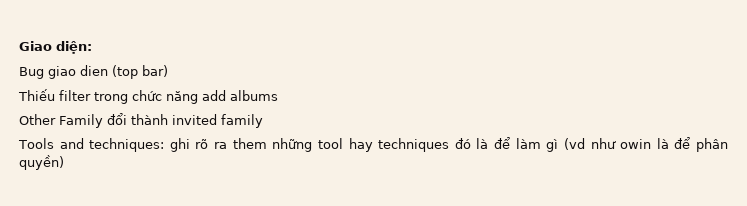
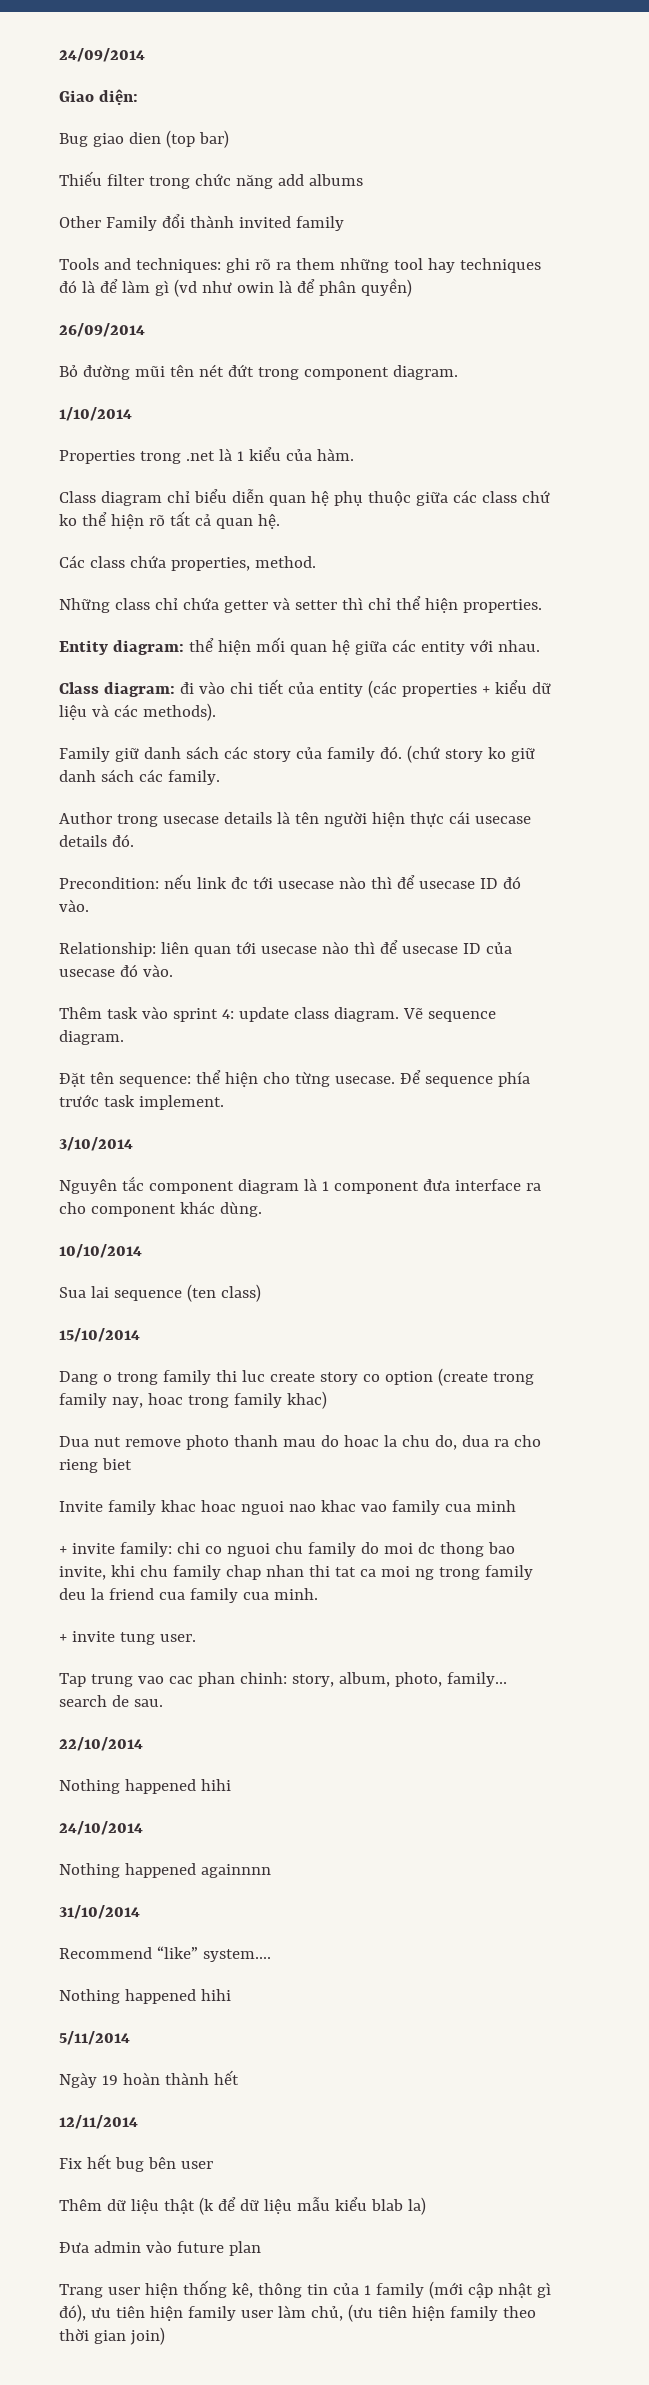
(19, 46) none -> [59,48,145,62] 24/09/2014 //
(64, 162) none -> [59,323,145,337] [59,364,458,380] [59,407,132,421] [59,447,354,464] [59,489,550,506] [59,511,280,529] [59,555,316,571] [59,596,542,613] [59,637,540,655] [59,679,551,698] [59,703,216,721] [59,745,535,763] [59,769,220,785] [59,811,531,827] [59,834,134,847] [59,874,521,889] [59,899,89,912] [59,940,512,957] [59,964,173,977] [59,1006,496,1022] [59,1030,124,1045] [59,1070,530,1087] [59,1094,224,1110] [59,1137,133,1151] [59,1176,541,1194] [59,1201,262,1217] [59,1244,142,1258] [59,1284,261,1302] [59,1328,140,1342] [59,1368,534,1386] [59,1391,327,1409] [59,1435,541,1450] [59,1458,132,1473] [59,1500,516,1515] [59,1542,515,1557] [59,1565,533,1580] [59,1588,318,1603] [59,1631,196,1645] [59,1672,507,1687] [59,1695,163,1707] [59,1737,143,1751] [59,1779,231,1794] [59,1821,143,1835] [59,1863,271,1878] [59,1905,140,1919] [59,1946,271,1962] [59,1989,231,2004] [59,2031,130,2045] [59,2070,239,2088] [59,2115,138,2129] [59,2154,213,2172] [59,2197,426,2215] [59,2240,261,2256] [59,2280,551,2299] [59,2304,536,2322] [59,2327,165,2345] // 26/09/2014 // Bỏ đường mũi tên nét đứt trong component diagram. // 1/10/2014 // Properties trong .net là 1 kiểu của hàm. // Class diagram chỉ biểu diễn quan hệ phụ thuộc giữa các class chứ ko thể hiện rõ tất cả quan hệ. // Các class chứa properties, method. // Những class chỉ chứa getter và setter thì chỉ thể hiện properties. // Entity diagram: thể hiện mối quan hệ giữa các entity với nhau. // Class diagram: đi vào chi tiết của entity (các properties + kiểu dữ liệu và các methods). // Family giữ danh sách các story của family đó. (chứ story ko giữ danh sách các family. // Author trong usecase details là tên người hiện thực cái usecase details đó. // Precondition: nếu link đc tới usecase nào thì để usecase ID đó vào. // Relationship: liên quan tới usecase nào thì để usecase ID của usecase đó vào. // Thêm task vào sprint 4: update class diagram. Vẽ sequence diagram. // Đặt tên sequence: thể hiện cho từng usecase. Để sequence phía trước task implement. // 3/10/2014 // Nguyên tắc component diagram là 1 component đưa interface ra cho component khác dùng. // 10/10/2014 // Sua lai sequence (ten class) // 15/10/2014 // Dang o trong family thi luc create story co option (create trong family nay, hoac trong family khac) // Dua nut remove photo thanh mau do hoac la chu do, dua ra cho rieng biet // Invite family khac hoac nguoi nao khac vao family cua minh // + invite family: chi co nguoi chu family do moi dc thong bao invite, khi chu family chap nhan thi tat ca moi ng trong family deu la friend cua family cua minh. // + invite tung user. // Tap trung vao cac phan chinh: story, album, photo, family… search de sau. // 22/10/2014 // Nothing happened hihi // 24/10/2014 // Nothing happened againnnn // 31/10/2014 // Recommend “like” system.... // Nothing happened hihi // 5/11/2014 // Ngày 19 hoàn thành hết // 12/11/2014 // Fix hết bug bên user // Thêm dữ liệu thật (k để dữ liệu mẫu kiểu blab la) // Đưa admin vào future plan // Trang user hiện thống kê, thông tin của 1 family (mới cập nhật gì đó), ưu tiên hiện family user làm chủ, (ưu tiên hiện family theo thời gian join)

